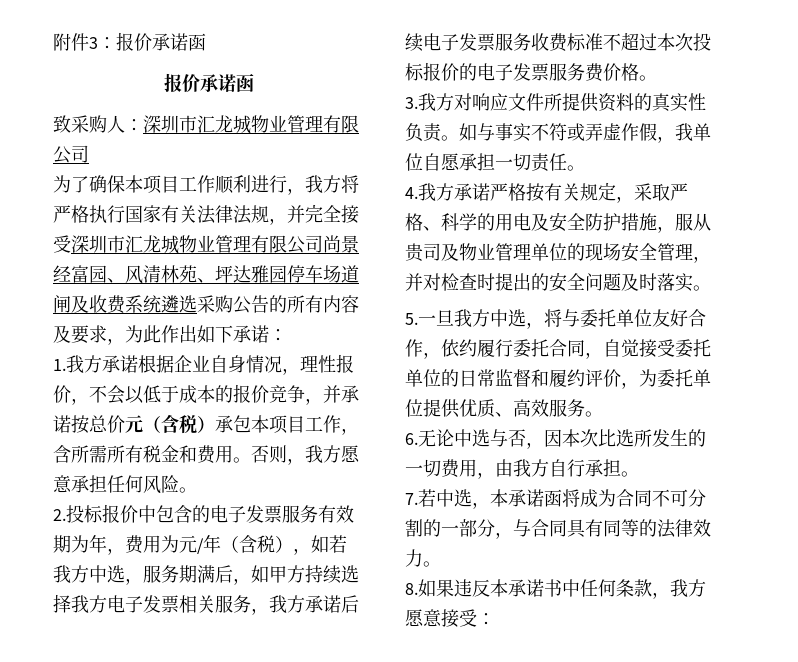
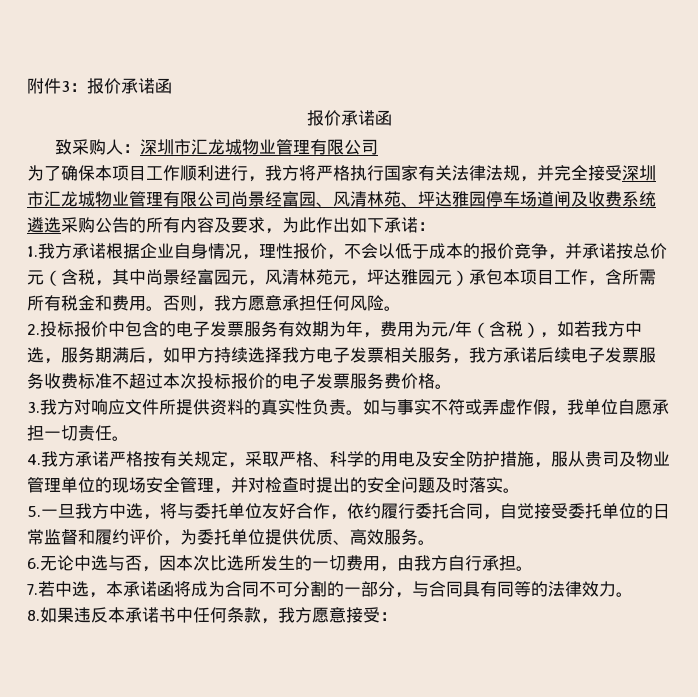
(197, 424) none -> [95,269,452,286] ，其中尚景经富园元，风清林苑元，坪达雅园元

